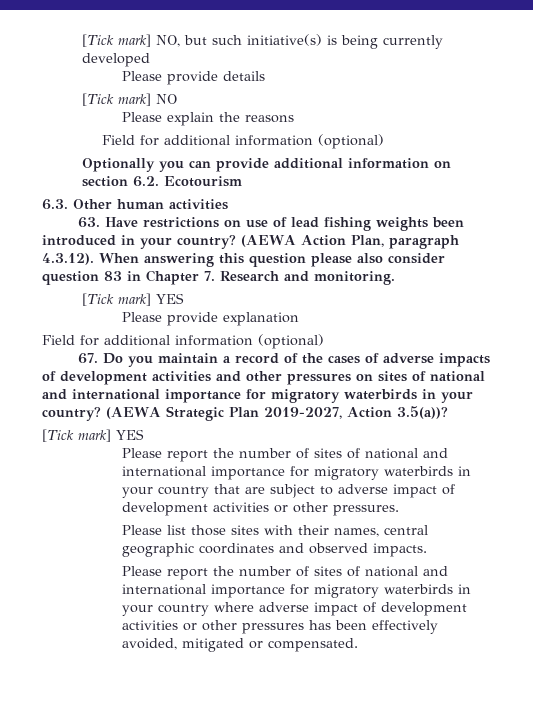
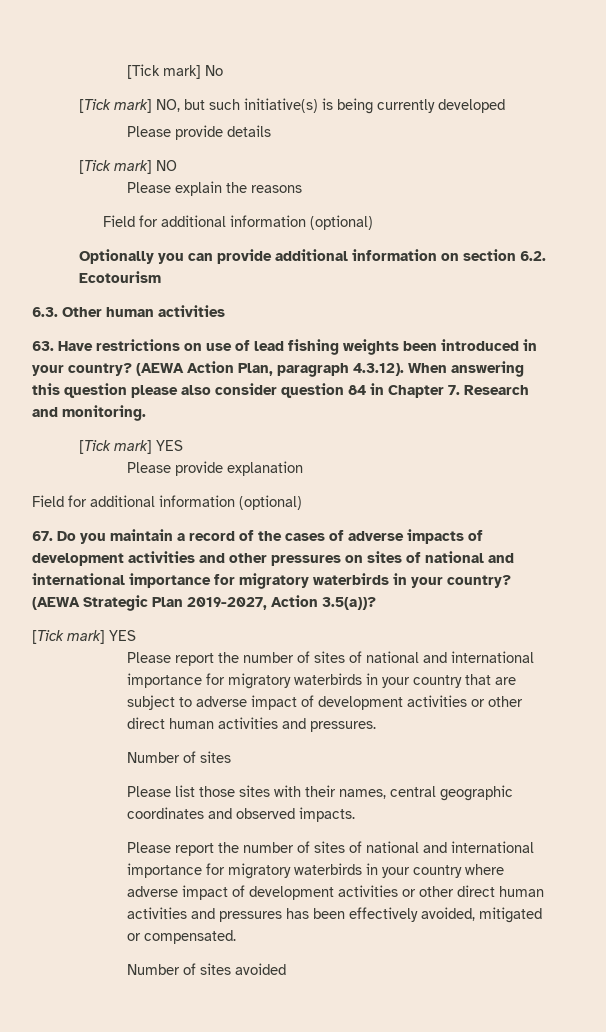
[82,34,152,47] [Tick mark] -> [126,64,223,79] [79,99,153,113] [Tick mark] No // [Tick mark]
[104,271,122,281] 83 -> [348,385,366,395] 84
[333,505,400,516] pressures. -> [126,717,376,732] [126,751,231,763] direct human activities and pressures. // Number of sites
(238, 625) none -> [456,885,544,897] [126,907,215,919] direct human activities and
(359, 645) none -> [126,963,286,975] // Number of sites avoided

